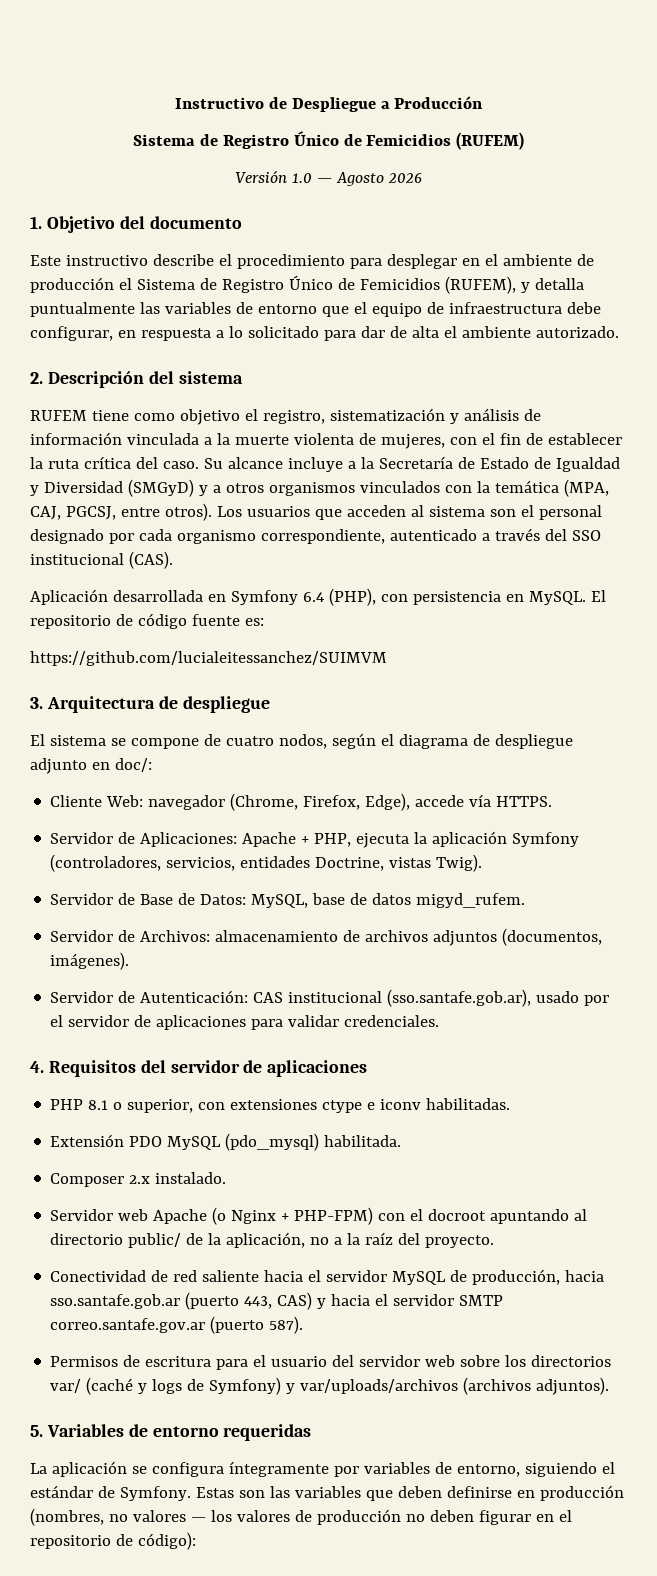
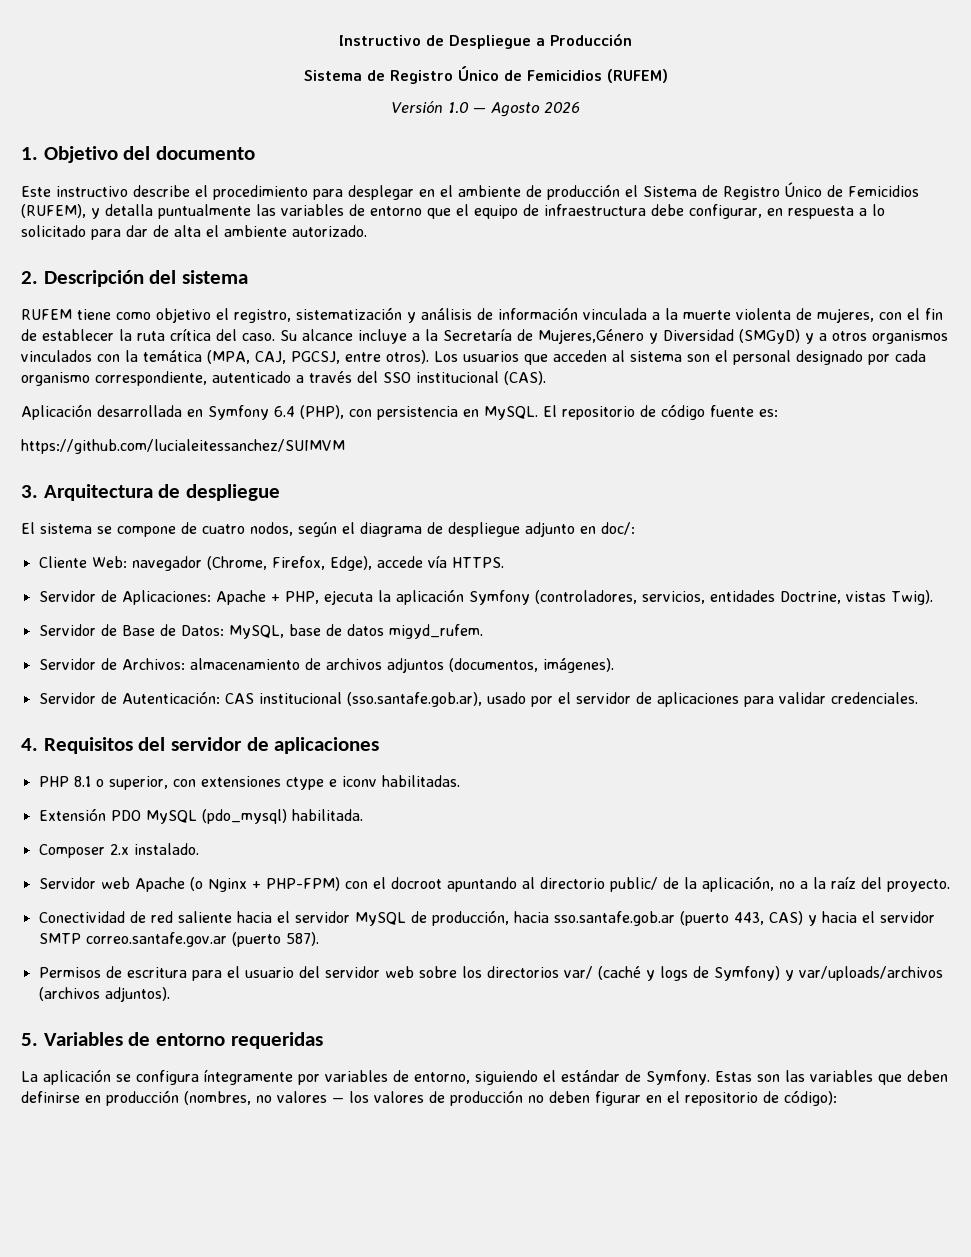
[479,457,620,472] Estado de Igualdad -> [538,329,644,344] Mujeres,Género

